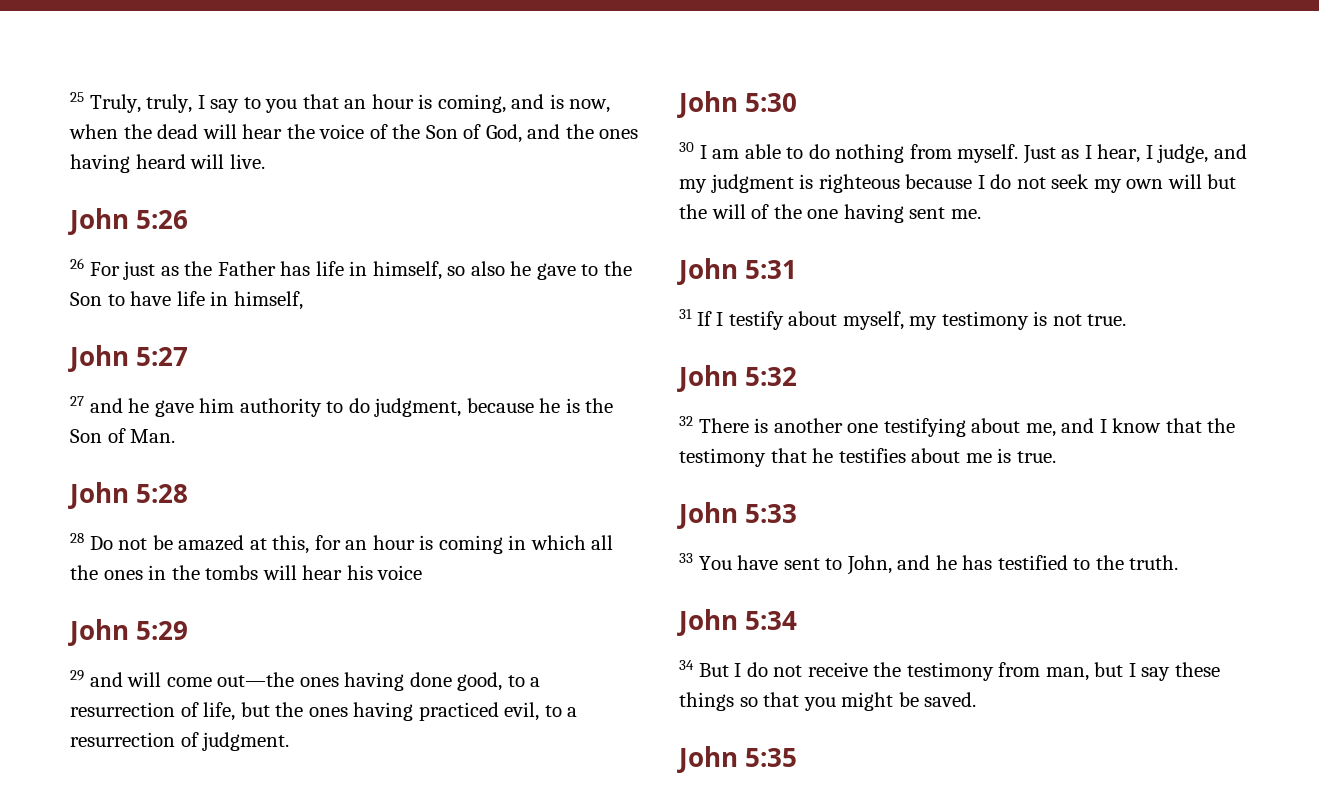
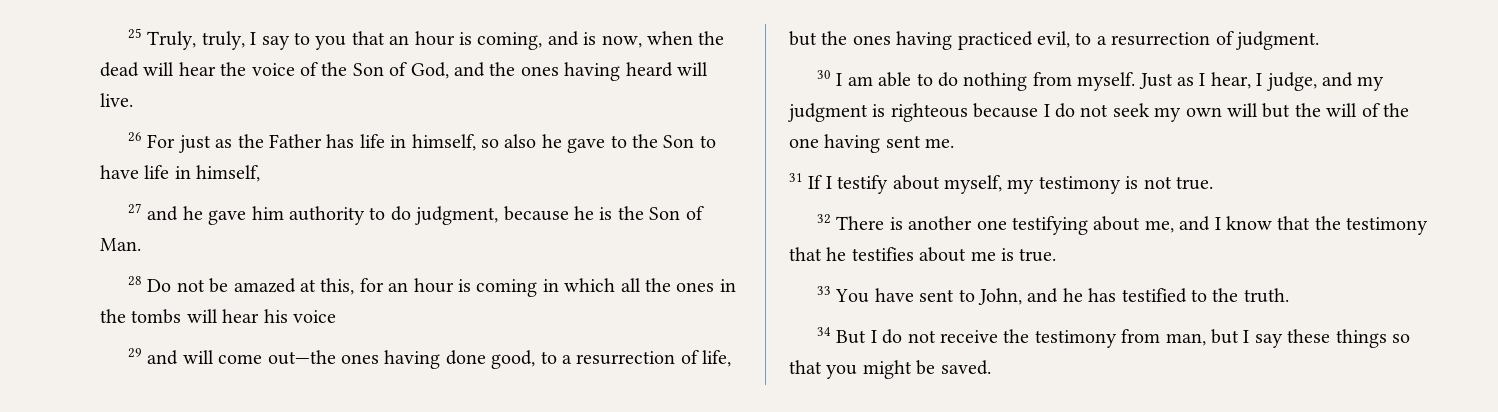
[68,208,189,235] // John 5:26 -> (133, 100) none
[68,345,189,372] // John 5:27 -> (261, 173) none
[68,482,189,509] // John 5:28 -> (141, 244) none
[68,619,189,646] // John 5:29 -> (336, 316) none
[677,91,798,118] // John 5:30 -> (1319, 40) none
[677,258,798,285] // John 5:31 -> (955, 143) none
[677,365,798,392] // John 5:32 -> (1213, 183) none
[677,502,798,529] // John 5:33 -> (1057, 255) none
[677,609,798,636] // John 5:34 -> (1289, 295) none
[677,746,798,773] // John 5:35 -> (991, 367) none

